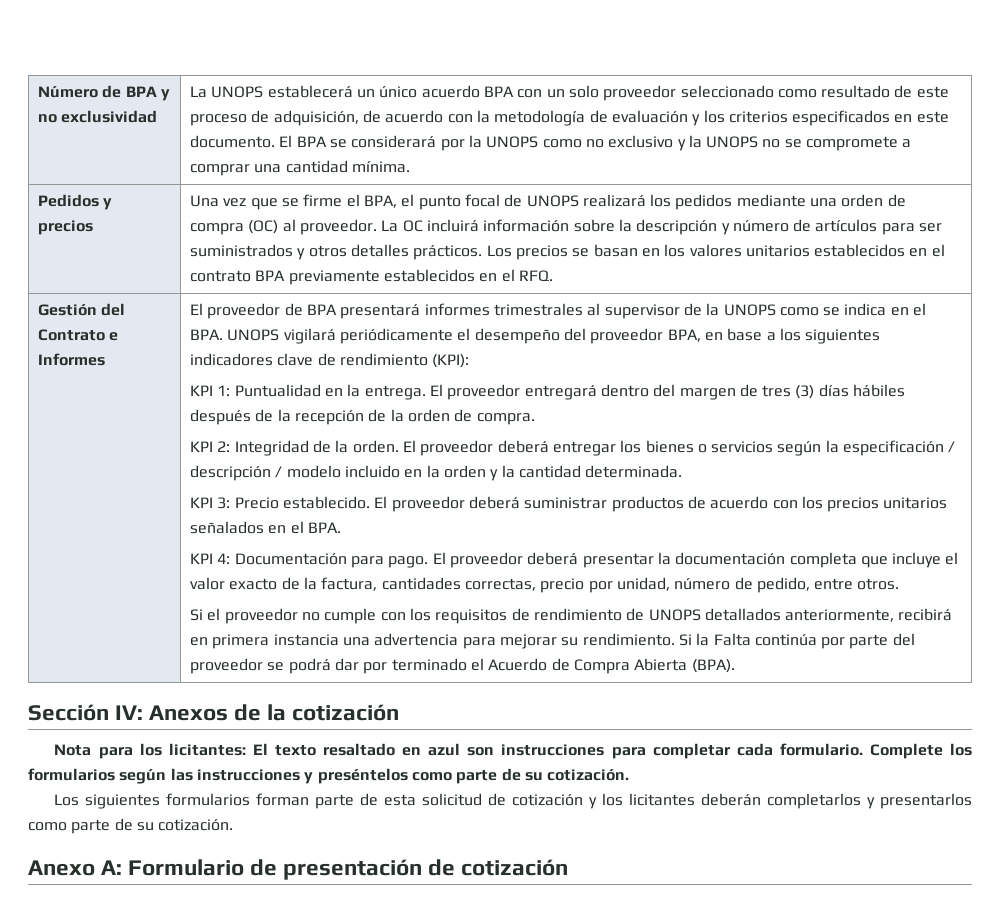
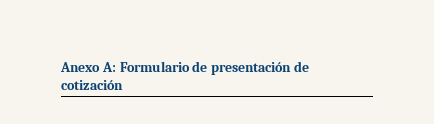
[37,85,170,101] [37,110,158,123] [189,85,949,101] [189,110,949,126] [189,135,912,151] [189,160,410,176] [37,194,113,210] [37,220,93,235] [189,194,906,210] [189,219,943,235] [189,244,945,260] [189,269,553,285] [37,303,126,316] [37,329,119,341] [37,353,105,366] [189,303,927,319] [189,328,881,344] [189,353,470,368] [189,384,906,400] [189,409,535,425] [189,440,956,456] [189,465,683,481] [189,496,948,512] [189,521,341,534] [189,552,959,568] [189,577,900,593] [189,608,953,624] [189,633,915,649] [189,658,735,674] [28,704,400,721] [54,743,973,759] [28,768,630,784] [54,793,973,809] [28,818,234,834] Número de BPA y no exclusividad | La UNOPS establecerá un único acuerdo BPA con un solo proveedor seleccionado como resultado de este proceso de adquisición, de acuerdo con la metodología de evaluación y los criterios especificados en este documento. El BPA se considerará por la UNOPS como no exclusivo y la UNOPS no se compromete a comprar una cantidad mínima. // Pedidos y precios | Una vez que se firme el BPA, el punto focal de UNOPS realizará los pedidos mediante una orden de compra (OC) al proveedor. La OC incluirá información sobre la descripción y número de artículos para ser suministrados y otros detalles prácticos. Los precios se basan en los valores unitarios establecidos en el contrato BPA previamente establecidos en el RFQ. // Gestión del Contrato e Informes | El proveedor de BPA presentará informes trimestrales al supervisor de la UNOPS como se indica en el BPA. UNOPS vigilará periódicamente el desempeño del proveedor BPA, en base a los siguientes indicadores clave de rendimiento (KPI): // KPI 1: Puntualidad en la entrega. El proveedor entregará dentro del margen de tres (3) días hábiles después de la recepción de la orden de compra. // KPI 2: Integridad de la orden. El proveedor deberá entregar los bienes o servicios según la especificación / descripción / modelo incluido en la orden y la cantidad determinada. // KPI 3: Precio establecido. El proveedor deberá suministrar productos de acuerdo con los precios unitarios señalados en el BPA. // KPI 4: Documentación para pago. El proveedor deberá presentar la documentación completa que incluye el valor exacto de la factura, cantidades correctas, precio por unidad, número de pedido, entre otros. // Si el proveedor no cumple con los requisitos de rendimiento de UNOPS detallados anteriormente, recibirá en primera instancia una advertencia para mejorar su rendimiento. Si la Falta continúa por parte del proveedor se podrá dar por terminado el Acuerdo de Compra Abierta (BPA). // Sección IV: Anexos de la cotización // Nota para los licitantes: El texto resaltado en azul son instrucciones para completar cada formulario. Complete los formularios según las instrucciones y preséntelos como parte de su cotización. // Los siguientes formularios forman parte de esta solicitud de cotización y los licitantes deberán completarlos y presentarlos como parte de su cotización. // -> (60, 67) none

